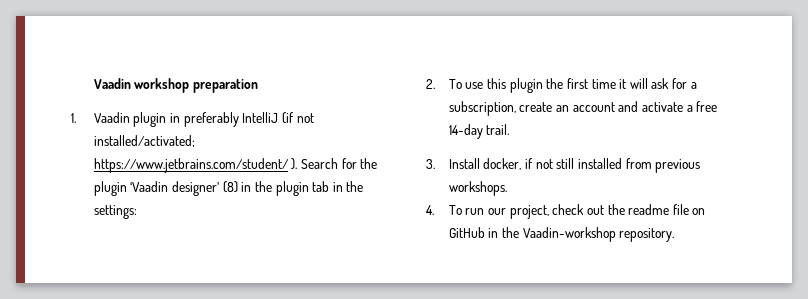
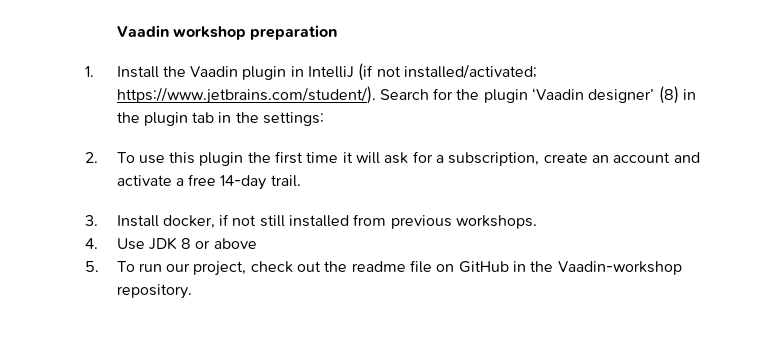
(76, 118) none -> [116,66,186,78] Install the
[183,112,239,127] preferably -> (304, 71) none
[93,158,298,173] https://www.jetbrains.com/student/ ). -> [116,86,376,104] https://www.jetbrains.com/student/).
(434, 210) none -> [116,237,257,250] [84,261,99,272] Use JDK 8 or above // 5.

